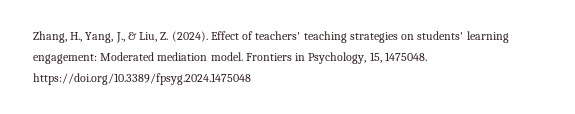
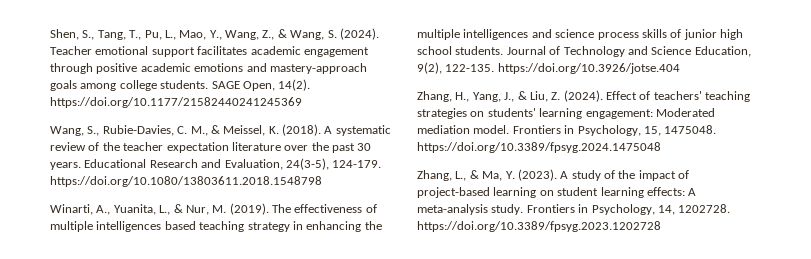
(33, 37) none -> [50,28,379,40] [50,46,369,57] [50,63,367,74] [50,79,311,91] [50,97,302,108] [50,124,391,136] [50,142,372,153] [50,158,382,170] [50,176,322,187] [50,203,377,215] [50,221,382,232] [417,29,743,40] [417,46,751,57] [417,62,680,74] Shen, S., Tang, T., Pu, L., Mao, Y., Wang, Z., & Wang, S. (2024). Teacher emotional support facilitates academic engagement through positive academic emotions and mastery-approach goals among college students. SAGE Open, 14(2). https://doi.org/10.1177/21582440241245369 // Wang, S., Rubie-Davies, C. M., & Meissel, K. (2018). A systematic review of the teacher expectation literature over the past 30 years. Educational Research and Evaluation, 24(3-5), 124-179. https://doi.org/10.1080/13803611.2018.1548798 // Winarti, A., Yuanita, L., & Nur, M. (2019). The effectiveness of multiple intelligences based teaching strategy in enhancing the multiple intelligences and science process skills of junior high school students. Journal of Technology and Science Education, 9(2), 122-135. https://doi.org/10.3926/jotse.404 //
(251, 79) none -> [417,169,690,181] [417,187,697,198] [417,204,731,215] [417,221,661,232] // Zhang, L., & Ma, Y. (2023). A study of the impact of project-based learning on student learning effects: A meta-analysis study. Frontiers in Psychology, 14, 1202728. https://doi.org/10.3389/fpsyg.2023.1202728

